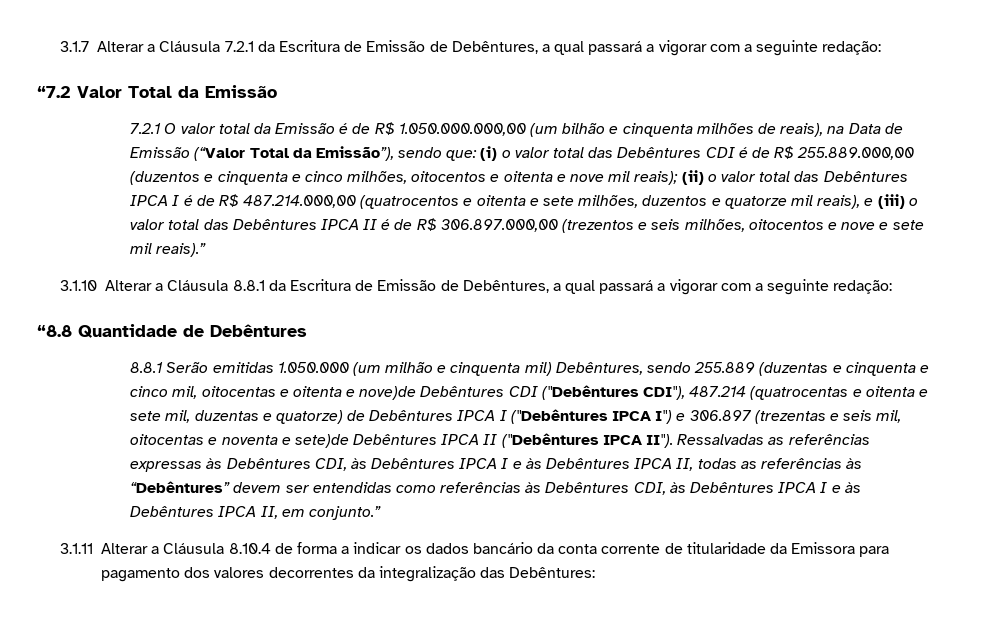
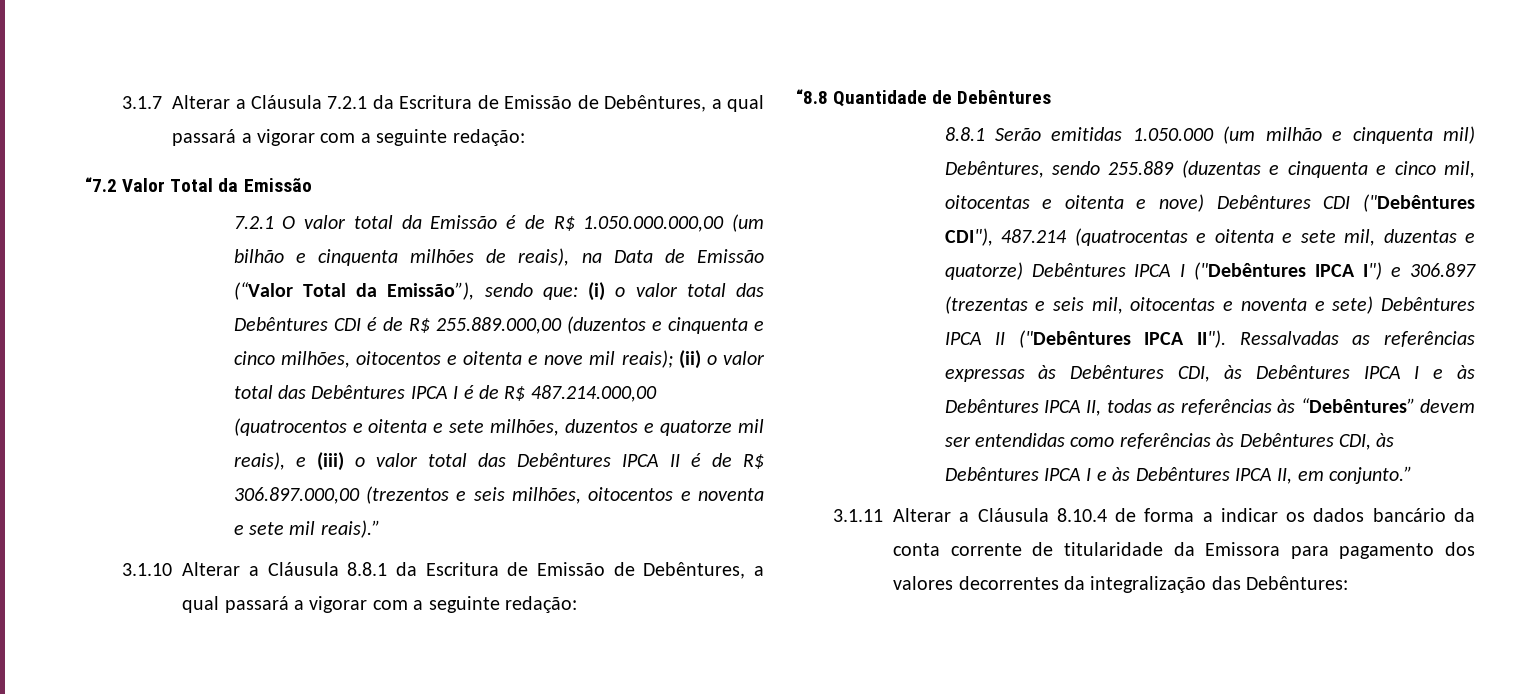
[841,222,876,230] nove -> [697,488,764,501] noventa
[359,386,417,400] nove)de -> [1159,194,1205,212] nove)
[347,410,366,421] de -> (1023, 271) none
[294,434,349,448] sete)de -> [1332,296,1374,314] sete)

